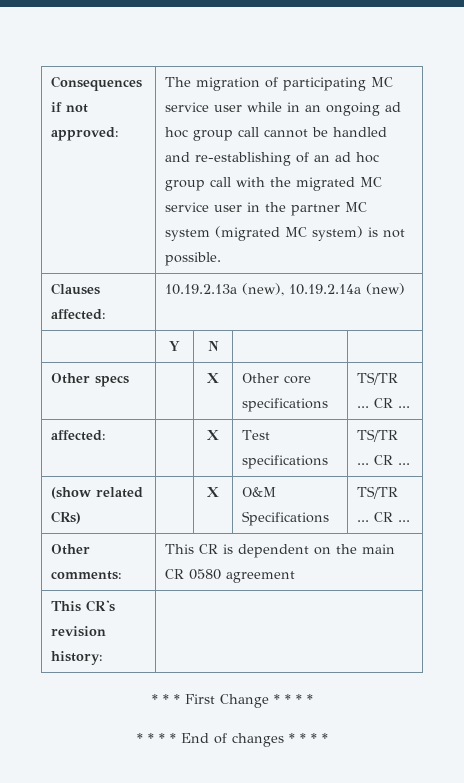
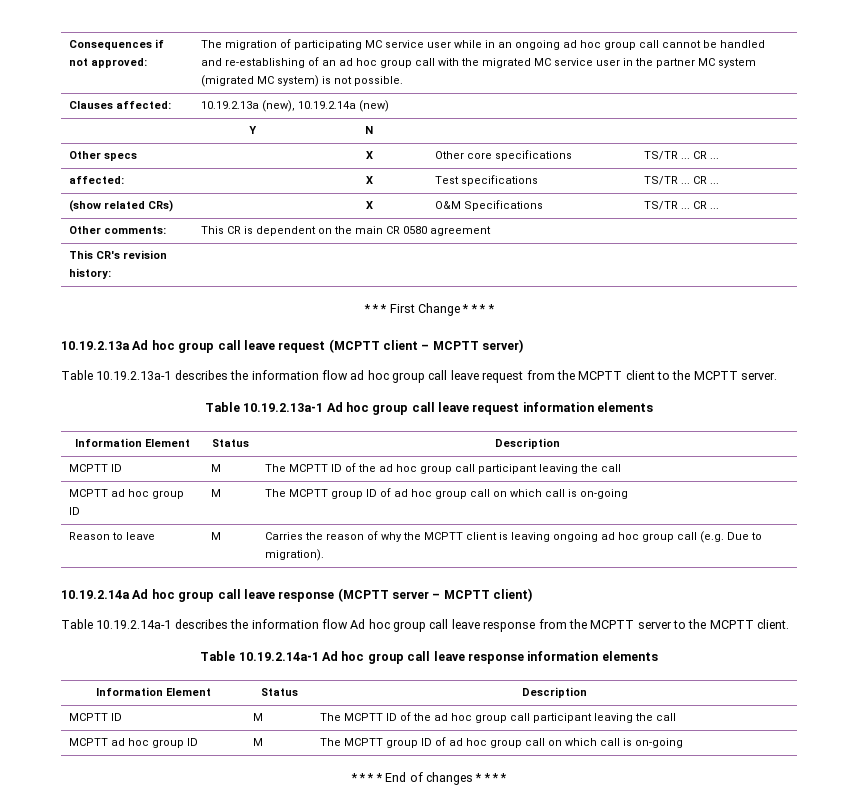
(313, 699) none -> [61,339,524,353] [61,370,778,383] [204,402,654,415] [75,438,190,447] [212,439,249,447] [494,438,560,449] [69,464,123,472] [211,464,222,472] [265,463,622,474] [69,489,185,499] [69,507,81,515] [211,489,222,497] [265,488,629,499] [69,532,156,540] [211,532,222,540] [265,531,763,543] [265,549,325,561] [61,588,533,602] [61,619,790,632] [200,651,658,664] [96,687,211,696] [260,688,298,696] [522,687,587,698] [69,713,123,721] [253,713,264,721] [320,712,677,723] [69,738,199,748] [253,738,264,746] [320,737,684,748] // 10.19.2.13a Ad hoc group call leave request (MCPTT client – MCPTT server) // Table 10.19.2.13a-1 describes the information flow ad hoc group call leave request from the MCPTT client to the MCPTT server. // Table 10.19.2.13a-1 Ad hoc group call leave request information elements // Information Element | Status | Description // MCPTT ID | M | The MCPTT ID of the ad hoc group call participant leaving the call // MCPTT ad hoc group ID | M | The MCPTT group ID of ad hoc group call on which call is on-going // Reason to leave | M | Carries the reason of why the MCPTT client is leaving ongoing ad hoc group call (e.g. Due to migration). // 10.19.2.14a Ad hoc group call leave response (MCPTT server – MCPTT client) // Table 10.19.2.14a-1 describes the information flow Ad hoc group call leave response from the MCPTT server to the MCPTT client. // Table 10.19.2.14a-1 Ad hoc group call leave response information elements // Information Element | Status | Description // MCPTT ID | M | The MCPTT ID of the ad hoc group call participant leaving the call // MCPTT ad hoc group ID | M | The MCPTT group ID of ad hoc group call on which call is on-going

